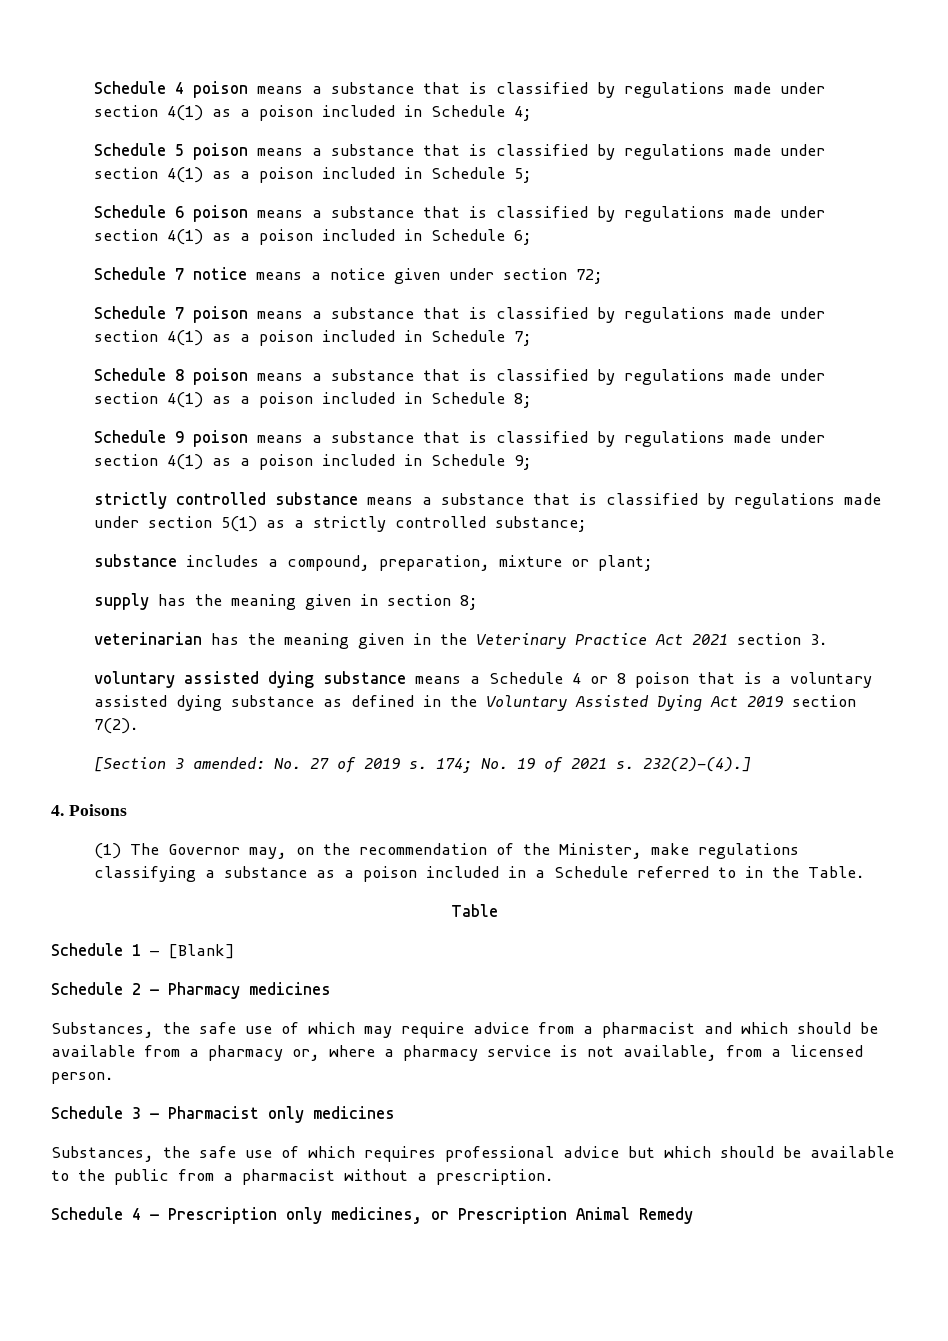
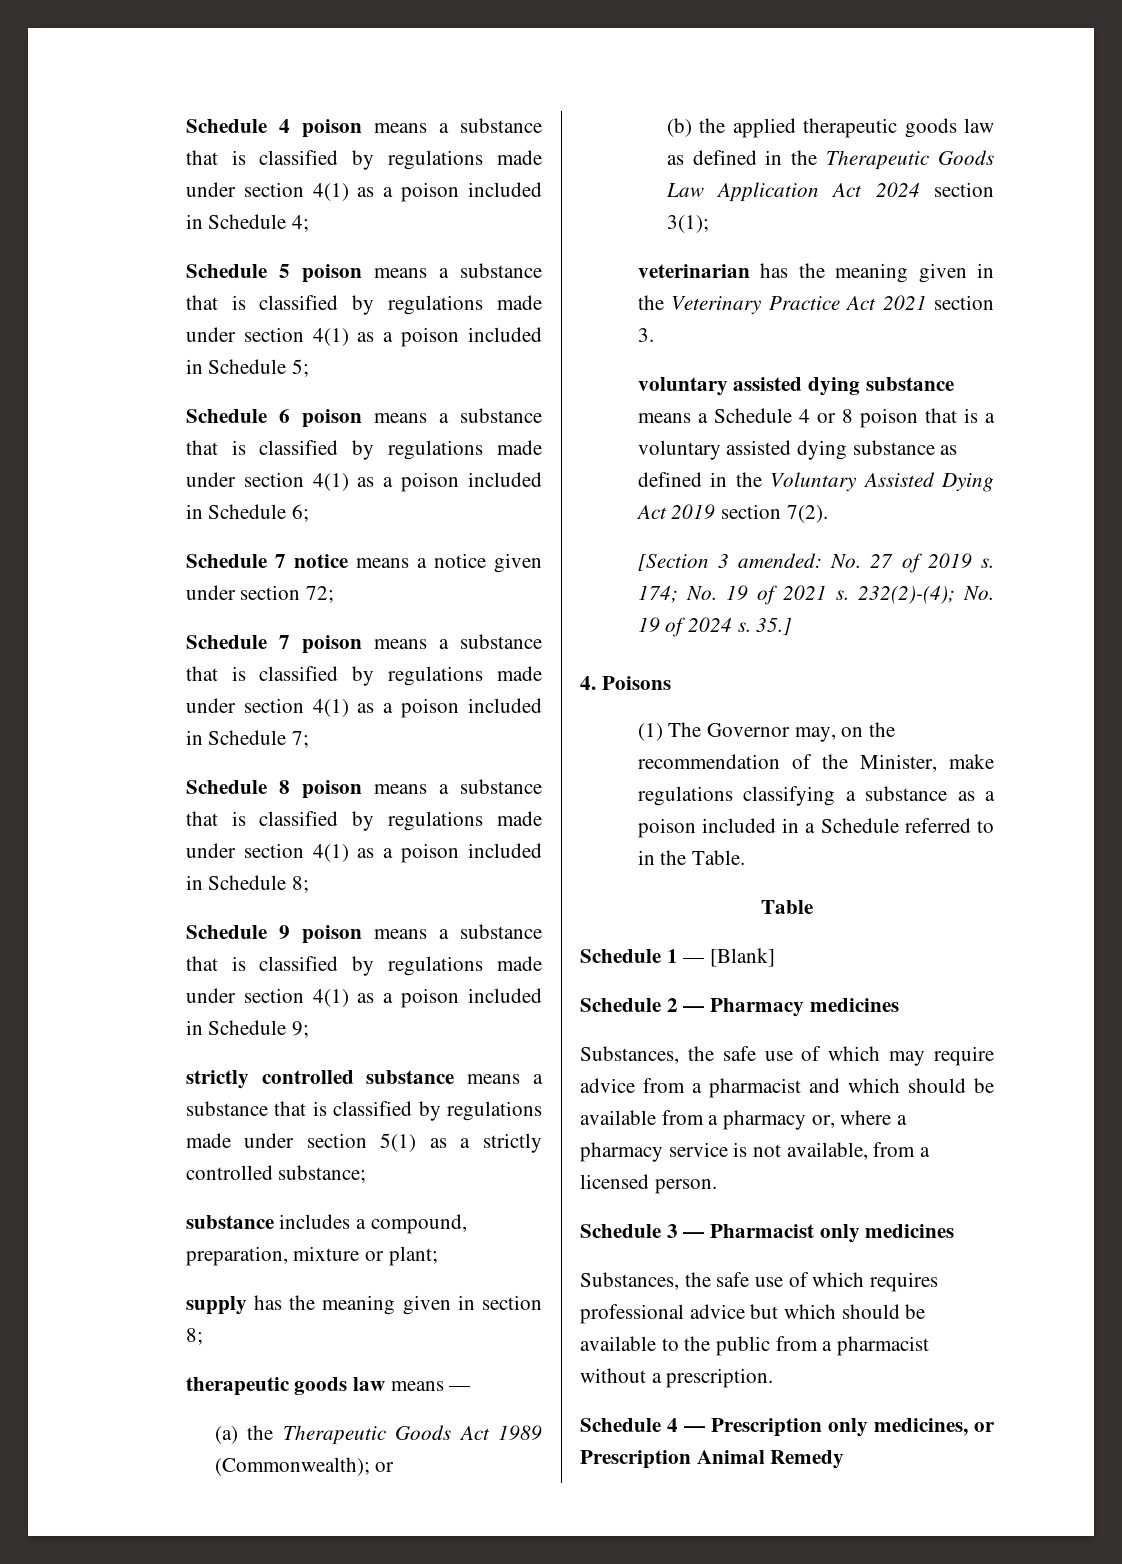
(479, 602) none -> [185,1377,471,1396] [214,1425,542,1445] [214,1457,395,1476] [666,118,994,138] [666,150,994,170] [665,182,994,202] [666,215,709,233] // therapeutic goods law means — // (a) the Therapeutic Goods Act 1989 (Commonwealth); or // (b) the applied therapeutic goods law as defined in the Therapeutic Goods Law Application Act 2024 section 3(1);
[643,757,752,772] 232(2)-(4).] -> [857,585,994,604] [637,617,793,637] 232(2)-(4); No. 19 of 2024 s. 35.]

